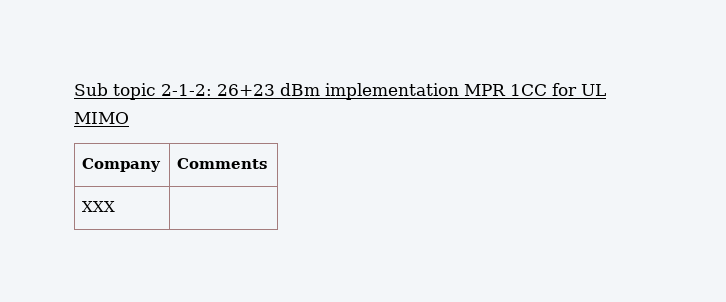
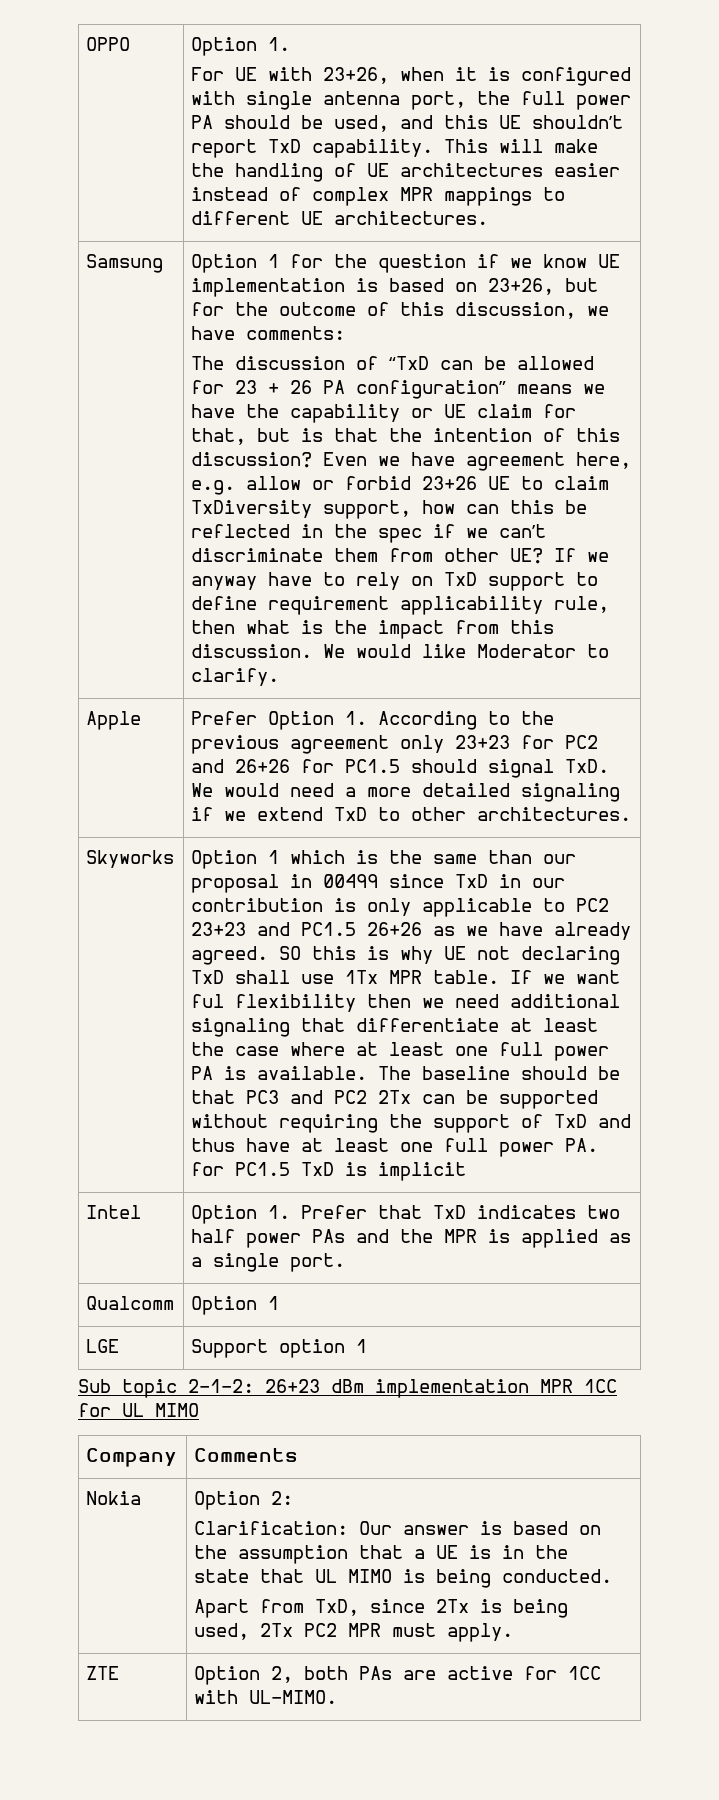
(74, 89) none -> [86,37,131,51] [191,37,291,56] [191,67,632,86] [191,91,632,110] [191,115,624,132] [191,139,599,158] [191,163,621,182] [191,187,566,206] [191,211,489,225] [86,254,164,273] [191,254,621,273] [191,278,599,297] [191,302,610,319] [191,326,346,340] [191,356,595,370] [191,380,606,399] [191,404,577,423] [191,428,621,445] [191,452,632,471] [191,476,610,495] [191,500,588,519] [191,524,547,543] [191,548,610,564] [191,572,599,591] [191,596,610,615] [191,620,555,639] [191,644,610,658] [191,668,280,686] [86,711,142,730] [191,711,555,730] [191,735,599,754] [191,759,610,778] [191,783,621,802] [191,807,632,821] [86,850,175,868] [191,850,577,869] [191,874,566,893] [191,898,610,917] [191,922,632,940] [191,946,621,965] [191,970,621,984] [191,994,621,1012] [191,1018,599,1037] [191,1042,610,1061] [191,1066,621,1080] [191,1090,599,1109] [191,1114,632,1133] [191,1138,599,1157] [191,1162,467,1181] [86,1205,142,1219] [191,1205,621,1224] [191,1229,632,1248] [191,1253,346,1272] [86,1296,175,1310] [191,1296,280,1315] [86,1339,120,1353] [191,1339,368,1358] OPPO | Option 1. // For UE with 23+26, when it is configured with single antenna port, the full power PA should be used, and this UE shouldn’t report TxD capability. This will make the handling of UE architectures easier instead of complex MPR mappings to different UE architectures. // Samsung | Option 1 for the question if we know UE implementation is based on 23+26, but for the outcome of this discussion, we have comments: // The discussion of “TxD can be allowed for 23 + 26 PA configuration” means we have the capability or UE claim for that, but is that the intention of this discussion? Even we have agreement here, e.g. allow or forbid 23+26 UE to claim TxDiversity support, how can this be reflected in the spec if we can’t discriminate them from other UE? If we anyway have to rely on TxD support to define requirement applicability rule, then what is the impact from this discussion. We would like Moderator to clarify. // Apple | Prefer Option 1. According to the previous agreement only 23+23 for PC2 and 26+26 for PC1.5 should signal TxD. We would need a more detailed signaling if we extend TxD to other architectures. // Skyworks | Option 1 which is the same than our proposal in 00499 since TxD in our contribution is only applicable to PC2 23+23 and PC1.5 26+26 as we have already agreed. SO this is why UE not declaring TxD shall use 1Tx MPR table. If we want ful flexibility then we need additional signaling that differentiate at least the case where at least one full power PA is available. The baseline should be that PC3 and PC2 2Tx can be supported without requiring the support of TxD and thus have at least one full power PA. for PC1.5 TxD is implicit // Intel | Option 1. Prefer that TxD indicates two half power PAs and the MPR is applied as a single port. // Qualcomm | Option 1 // LGE | Support option 1 //
[82,201,116,212] XXX | -> [86,1491,142,1505] [194,1491,294,1510] [194,1521,602,1535] [194,1545,569,1564] [194,1569,613,1588] [194,1599,569,1618] [194,1623,514,1642] [86,1666,120,1680] [194,1666,602,1685] [194,1690,338,1704] Nokia | Option 2: // Clarification: Our answer is based on the assumption that a UE is in the state that UL MIMO is being conducted. // Apart from TxD, since 2Tx is being used, 2Tx PC2 MPR must apply. // ZTE | Option 2, both PAs are active for 1CC with UL-MIMO.

